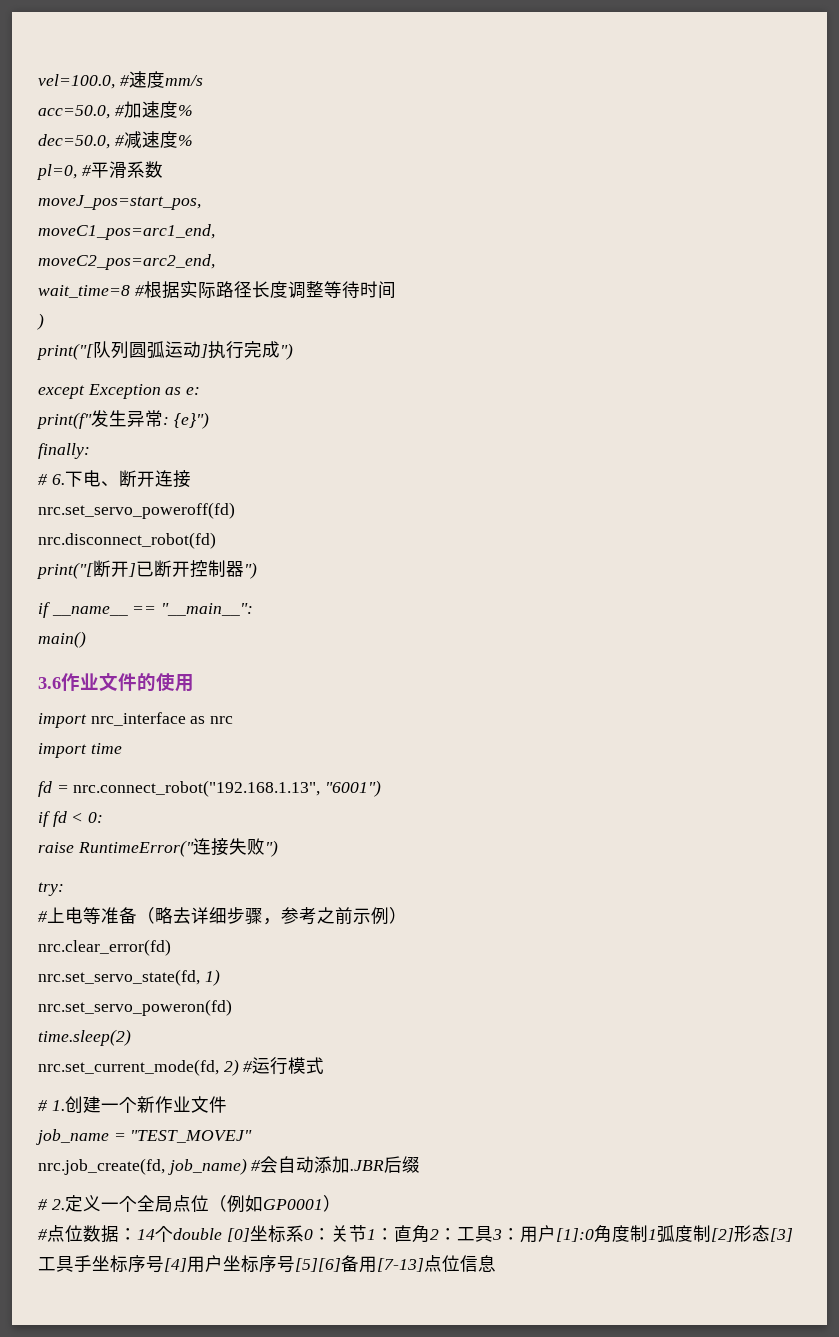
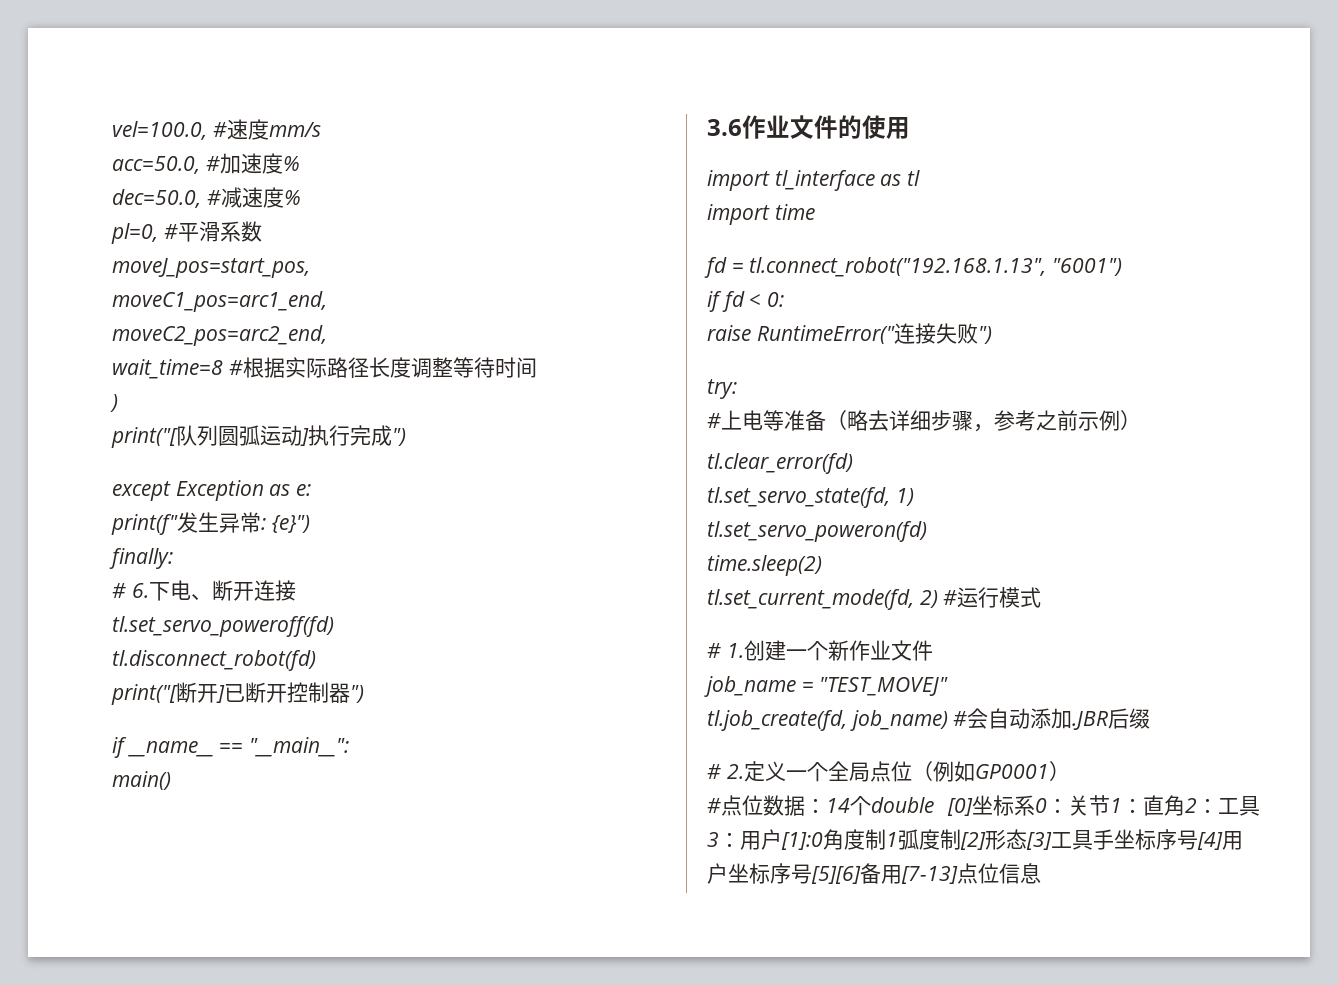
[38,502,235,519] [38,532,216,549] nrc.set_servo_poweroff(fd) // nrc.disconnect_robot(fd) -> [112,616,334,637] [112,650,316,671] tl.set_servo_poweroff(fd) // tl.disconnect_robot(fd)
[90,712,234,726] nrc_interface as nrc -> [774,170,921,191] tl_interface as tl
[73,780,321,797] nrc.connect_robot("192.168.1.13", -> [749,257,1047,277] tl.connect_robot("192.168.1.13",
[38,939,171,956] [38,969,200,986] nrc.clear_error(fd) // nrc.set_servo_state(fd, -> [707,453,853,474] [707,487,890,508] tl.clear_error(fd) // tl.set_servo_state(fd,
[38,999,232,1016] nrc.set_servo_poweron(fd) -> [707,521,927,542] tl.set_servo_poweron(fd)
[38,1059,219,1076] nrc.set_current_mode(fd, -> [707,589,914,610] tl.set_current_mode(fd,
[38,1158,165,1175] nrc.job_create(fd, -> [707,710,847,731] tl.job_create(fd,

